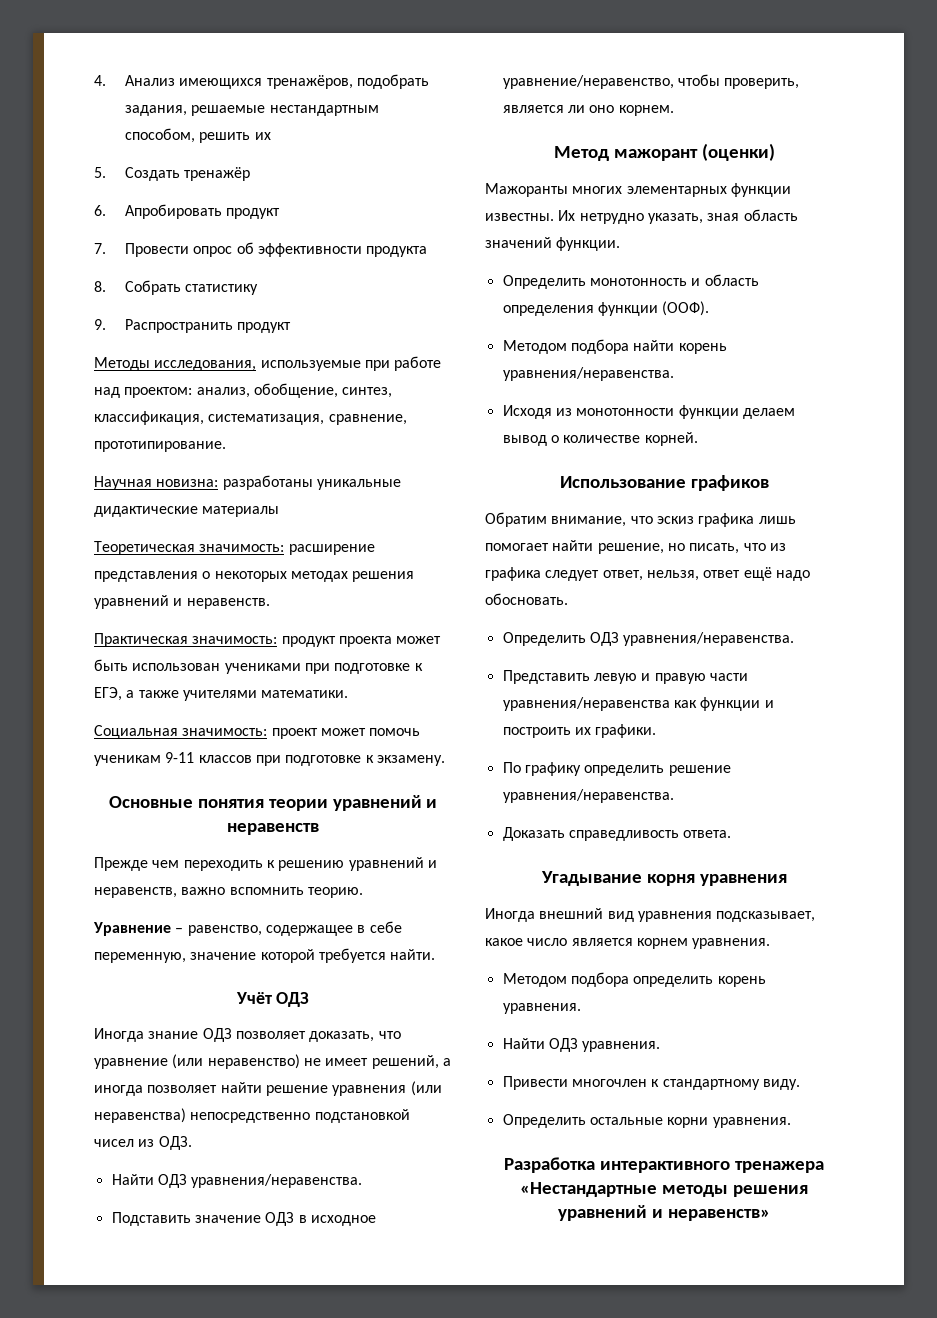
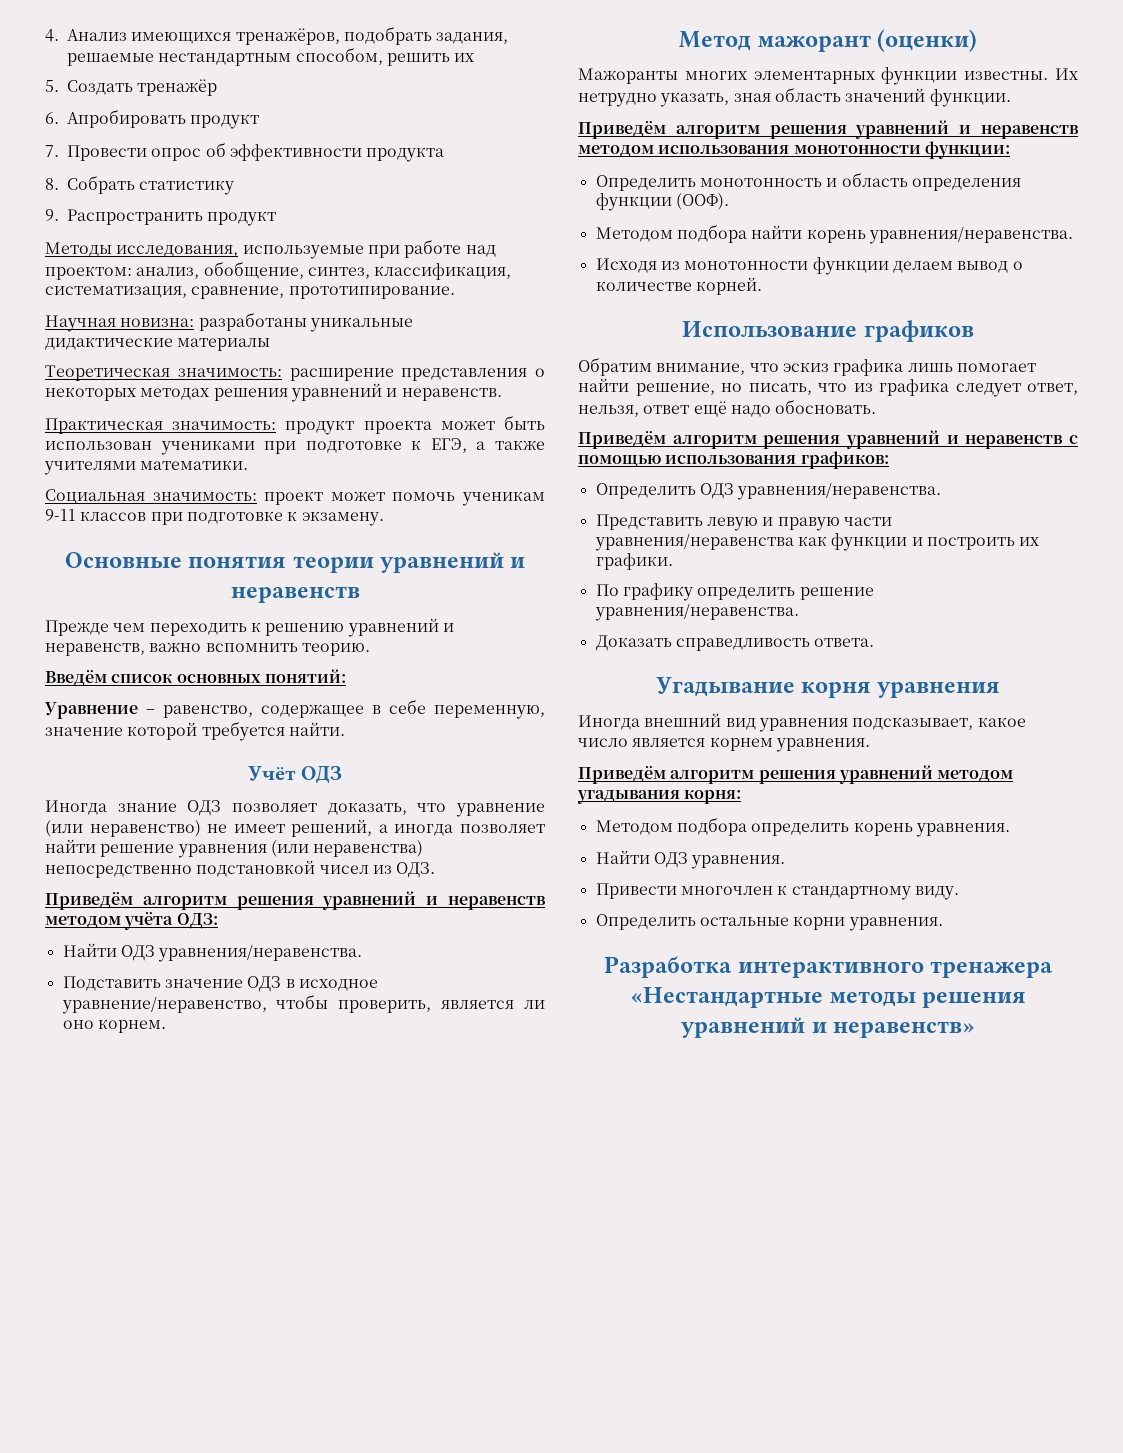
(363, 892) none -> [45,669,346,686] // Введём список основных понятий:
(192, 1143) none -> [45,891,545,910] [45,912,218,930] // Приведём алгоритм решения уравнений и неравенств методом учёта ОДЗ:
(621, 244) none -> [578,120,1078,139] [578,141,1010,159] // Приведём алгоритм решения уравнений и неравенств методом использования монотонности функции:
(568, 599) none -> [578,430,1078,449] [578,451,889,469] // Приведём алгоритм решения уравнений и неравенств с помощью использования графиков:
(771, 943) none -> [578,765,1014,784] [577,790,742,804] // Приведём алгоритм решения уравнений методом угадывания корня:

